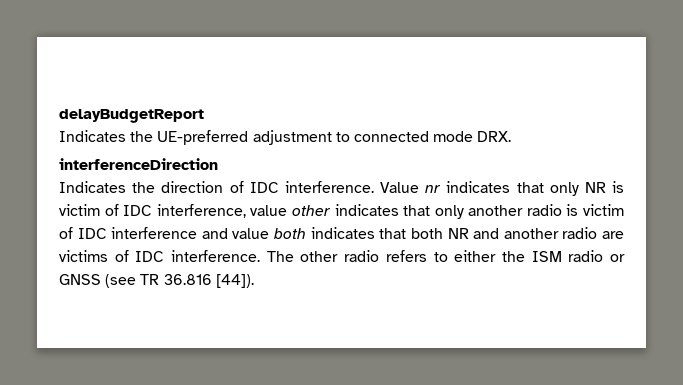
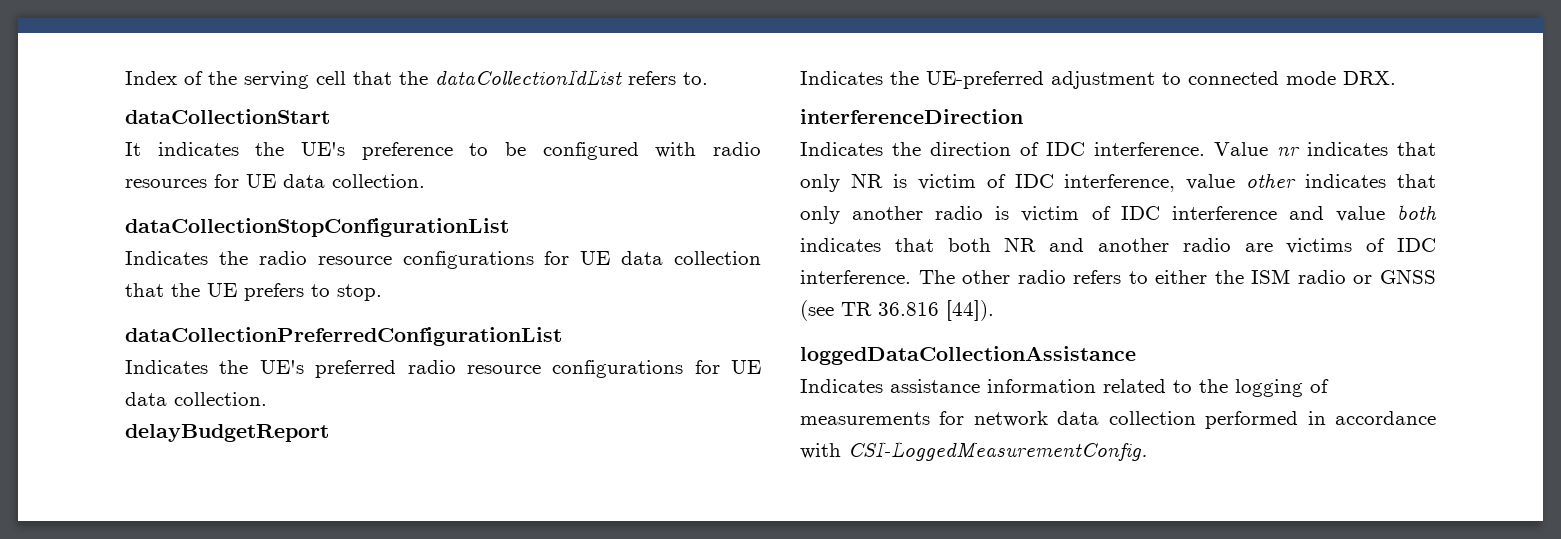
(59, 116) none -> [125,69,708,89] [125,109,330,124] [125,142,761,160] [125,174,425,188] [125,218,509,237] [125,251,761,269] [125,283,382,301] [125,327,562,346] [125,360,761,378] [125,392,267,406] Index of the serving cell that the dataCollectionIdList refers to. // dataCollectionStart // It indicates the UE's preference to be configured with radio resources for UE data collection. // dataCollectionStopConfigurationList // Indicates the radio resource configurations for UE data collection that the UE prefers to stop. // dataCollectionPreferredConfigurationList // Indicates the UE's preferred radio resource configurations for UE data collection. //
(254, 281) none -> [800,346,1136,365] [800,379,1329,397] [800,411,1436,429] [800,441,1147,461] // loggedDataCollectionAssistance // Indicates assistance information related to the logging of measurements for network data collection performed in accordance with CSI-LoggedMeasurementConfig.

